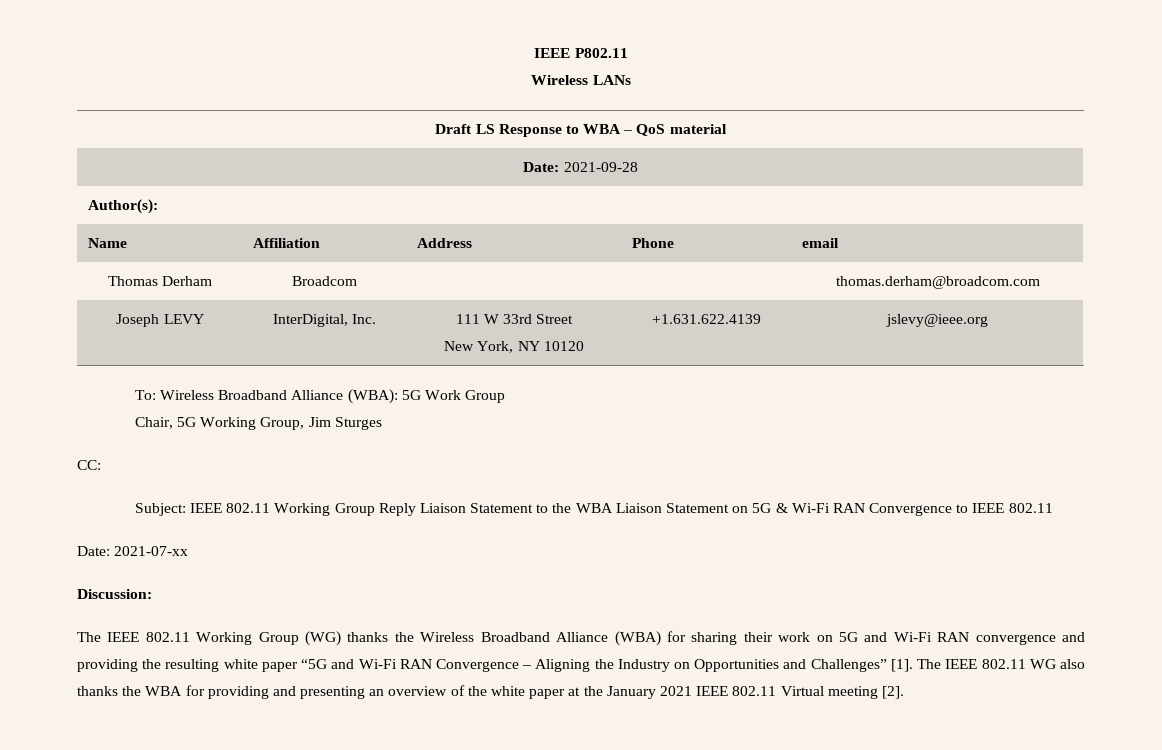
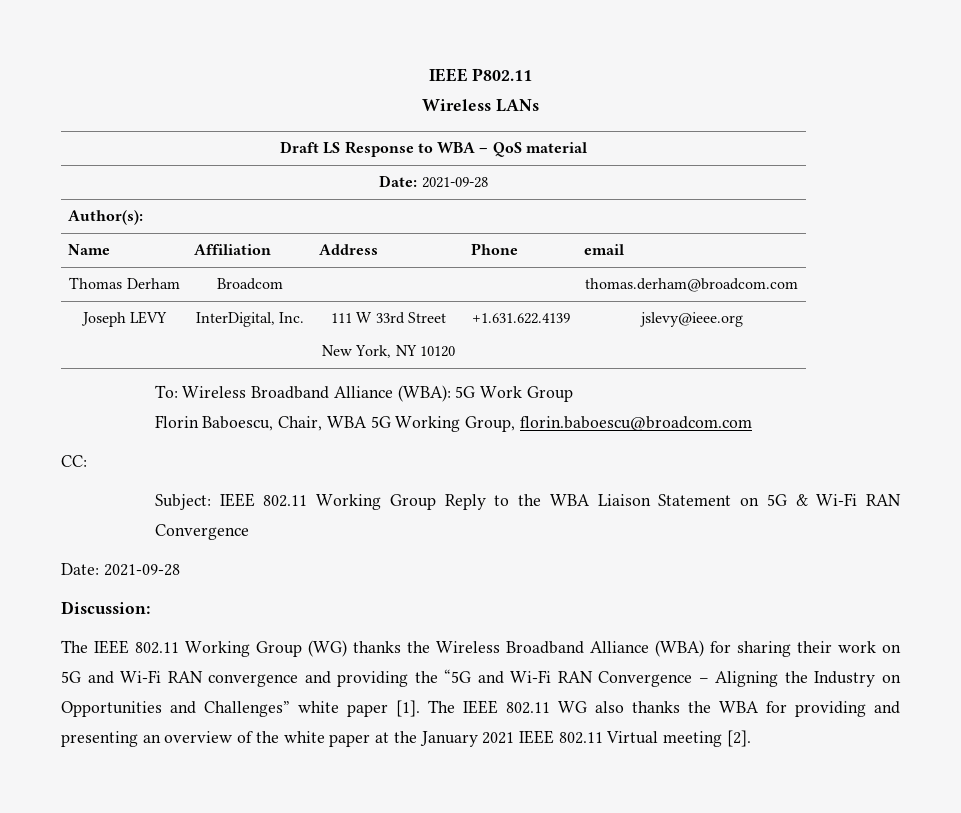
[134,417,173,429] Chair, -> [154,415,367,431] Florin Baboescu, Chair, WBA
[308,417,382,430] Jim Sturges -> [519,416,752,431] florin.baboescu@broadcom.com
[419,503,534,513] Liaison Statement -> (486, 502) none
[956,503,1053,513] [77,546,189,556] to IEEE 802.11 // Date: 2021-07-xx -> [61,563,180,576] // Date: 2021-09-28
[165,659,298,672] resulting white paper -> (438, 677) none
(887, 665) none -> [298,701,388,717] white paper

